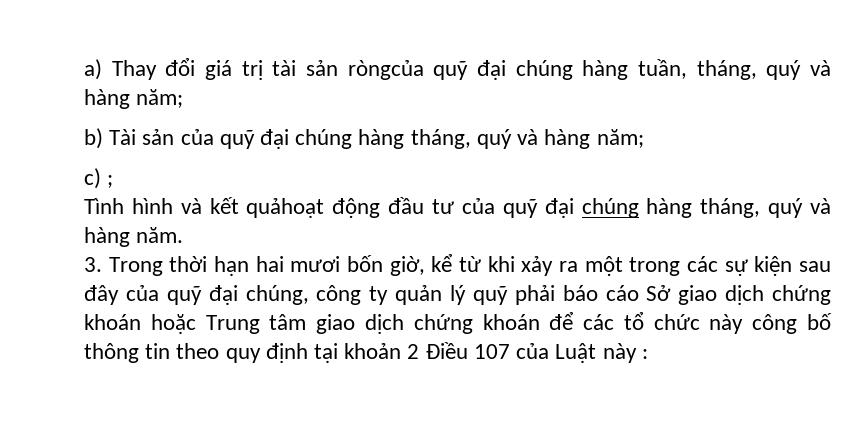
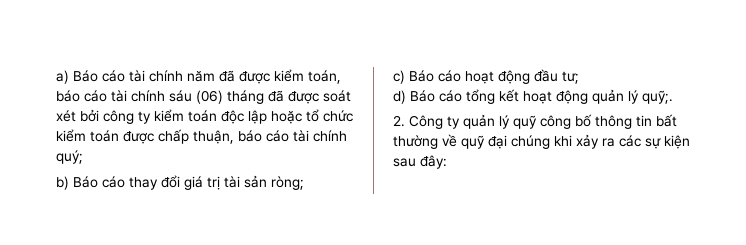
[111,60,157,80] Thay -> [73,69,341,84] [56,90,351,104] [56,109,353,124] [56,129,347,144] [56,150,83,164] [56,176,158,190] Báo cáo tài chính năm đã được kiểm toán, báo cáo tài chính sáu (06) tháng đã được soát xét bởi công ty kiểm toán độc lập hoặc tổ chức kiểm toán được chấp thuận, báo cáo tài chính quý; // b) Báo cáo thay
[347,59,831,80] [84,89,184,109] [84,128,644,149] [84,168,114,189] [84,197,832,218] [84,227,184,247] [84,254,482,276] ròngcủa quỹ đại chúng hàng tuần, tháng, quý và hàng năm; // b) Tài sản của quỹ đại chúng hàng tháng, quý và hàng năm; // c) ; // Tình hình và kết quảhoạt động đầu tư của quỹ đại chúng hàng tháng, quý và hàng năm. // 3. Trong thời hạn hai mươi bốn giờ, kể từ -> [271,176,304,190] [393,69,579,84] [393,89,673,104] [393,114,677,129] [393,134,550,149] ròng; // c) Báo cáo hoạt động đầu tư; // d) Báo cáo tổng kết hoạt động quản lý quỹ;. // 2. Công ty quản lý quỹ công bố thông tin bất thường về quỹ đại chúng
[584,256,681,276] một trong -> (615, 142) none
[84,285,831,305] [84,312,833,334] [84,342,648,363] đây của quỹ đại chúng, công ty quản lý quỹ phải báo cáo Sở giao dịch chứng khoán hoặc Trung tâm giao dịch chứng khoán để các tổ chức này công bố thông tin theo quy định tại khoản 2 Điều 107 của Luật này : -> [420,155,447,169] đây:

